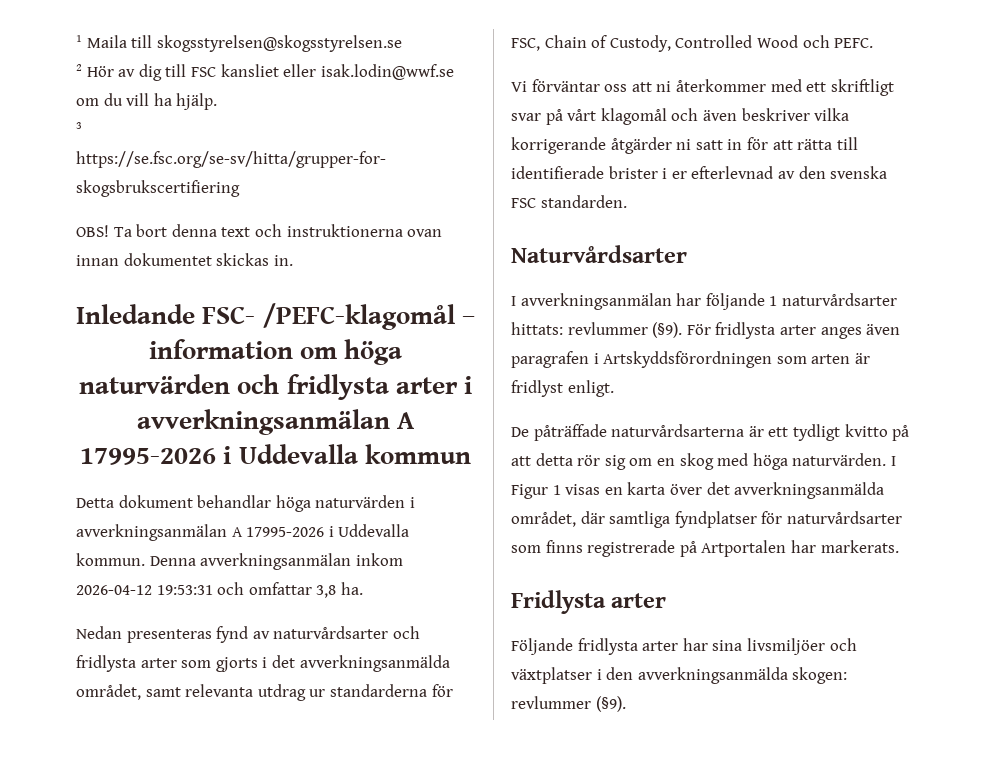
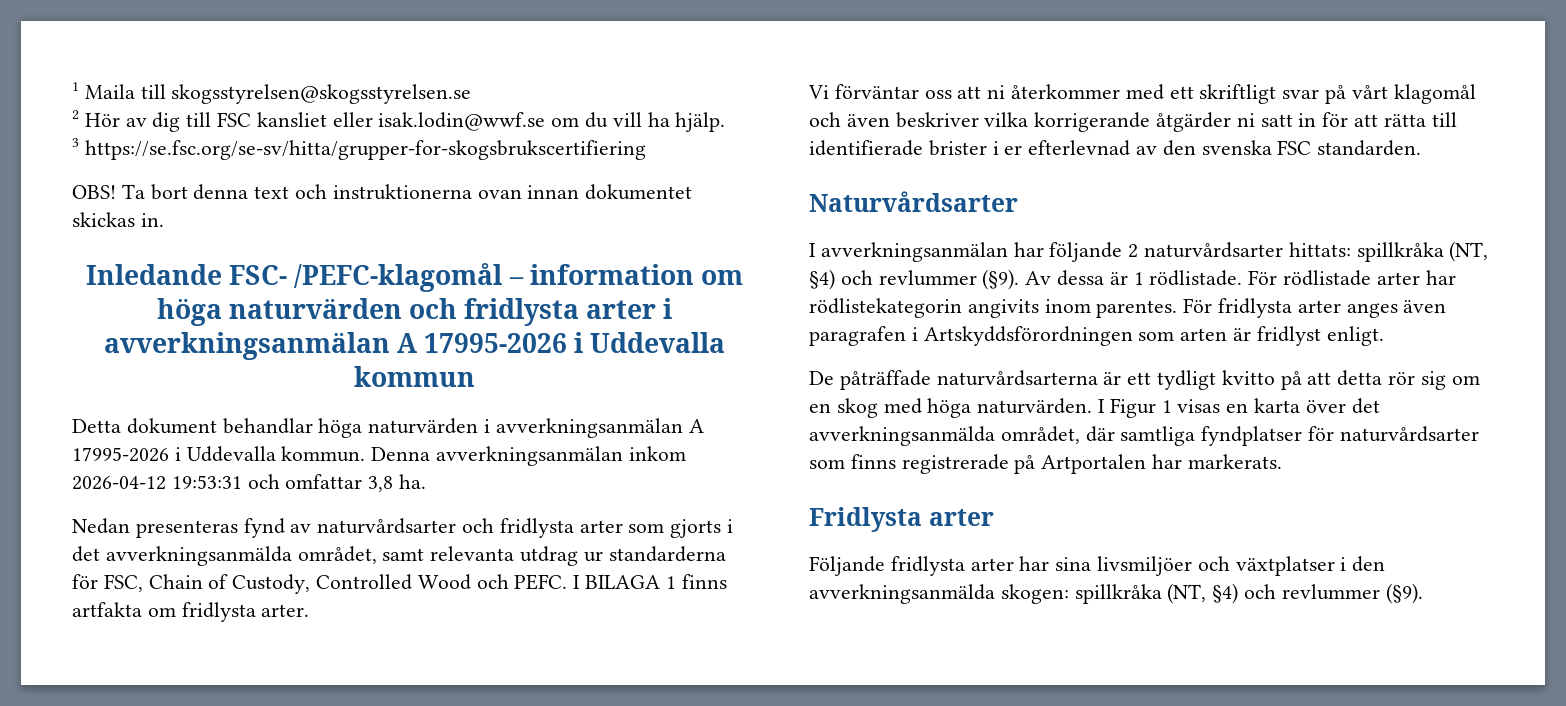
(874, 43) none -> [573,574,727,589] [72,602,310,622] I BILAGA 1 finns artfakta om fridlysta arter.
[769,296,778,306] 1 -> [1128,244,1139,258] 2
[567,322,683,338] revlummer (§9). -> [1356,241,1489,262] [809,269,1456,290] [809,298,1178,318] spillkråka (NT, §4) och revlummer (§9). Av dessa är 1 rödlistade. För rödlistade arter har rödlistekategorin angivits inom parentes.
(848, 675) none -> [1074,583,1277,604] spillkråka (NT, §4) och

